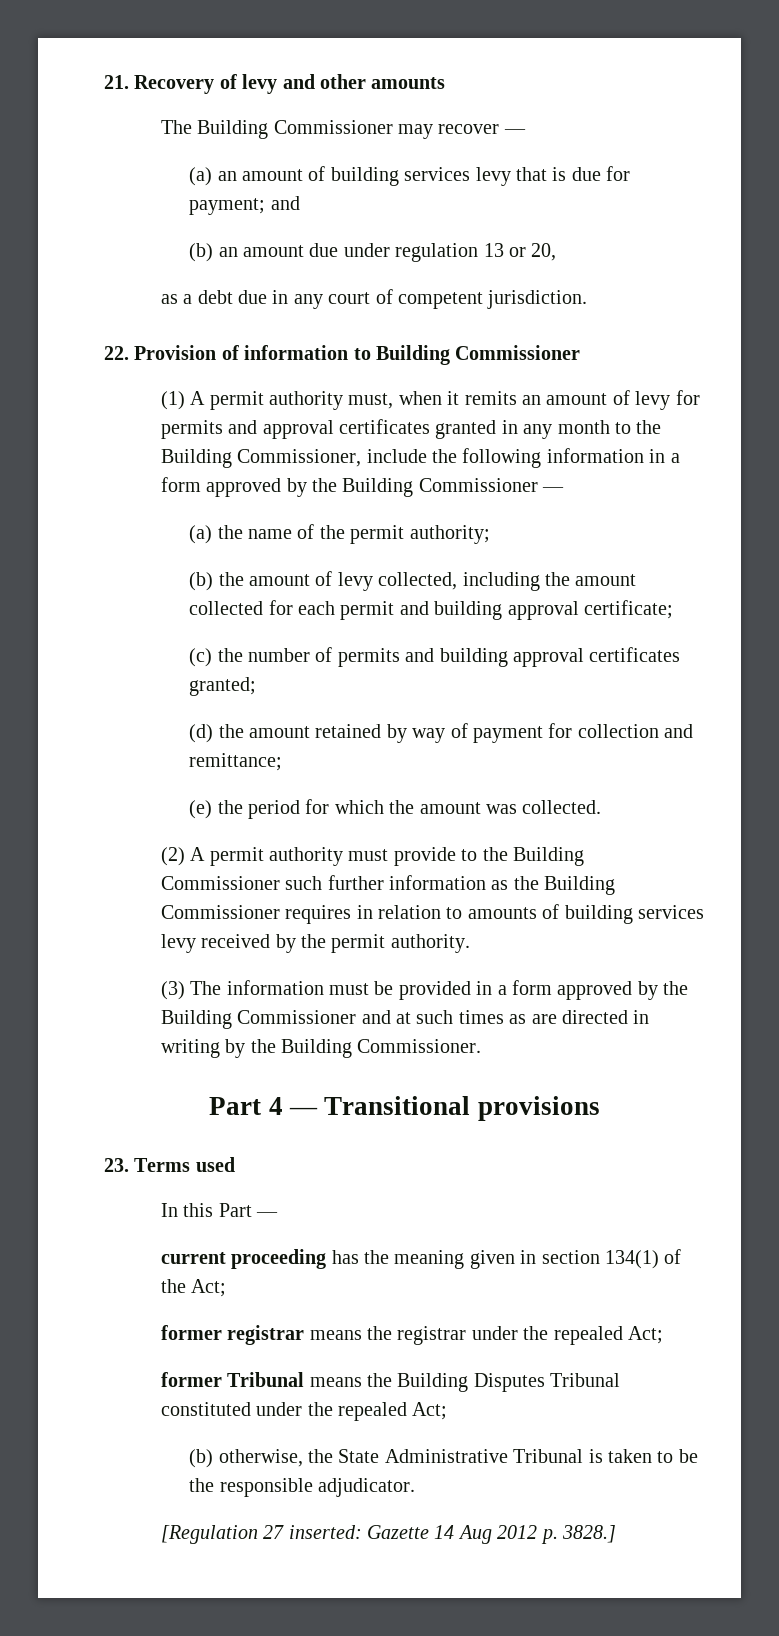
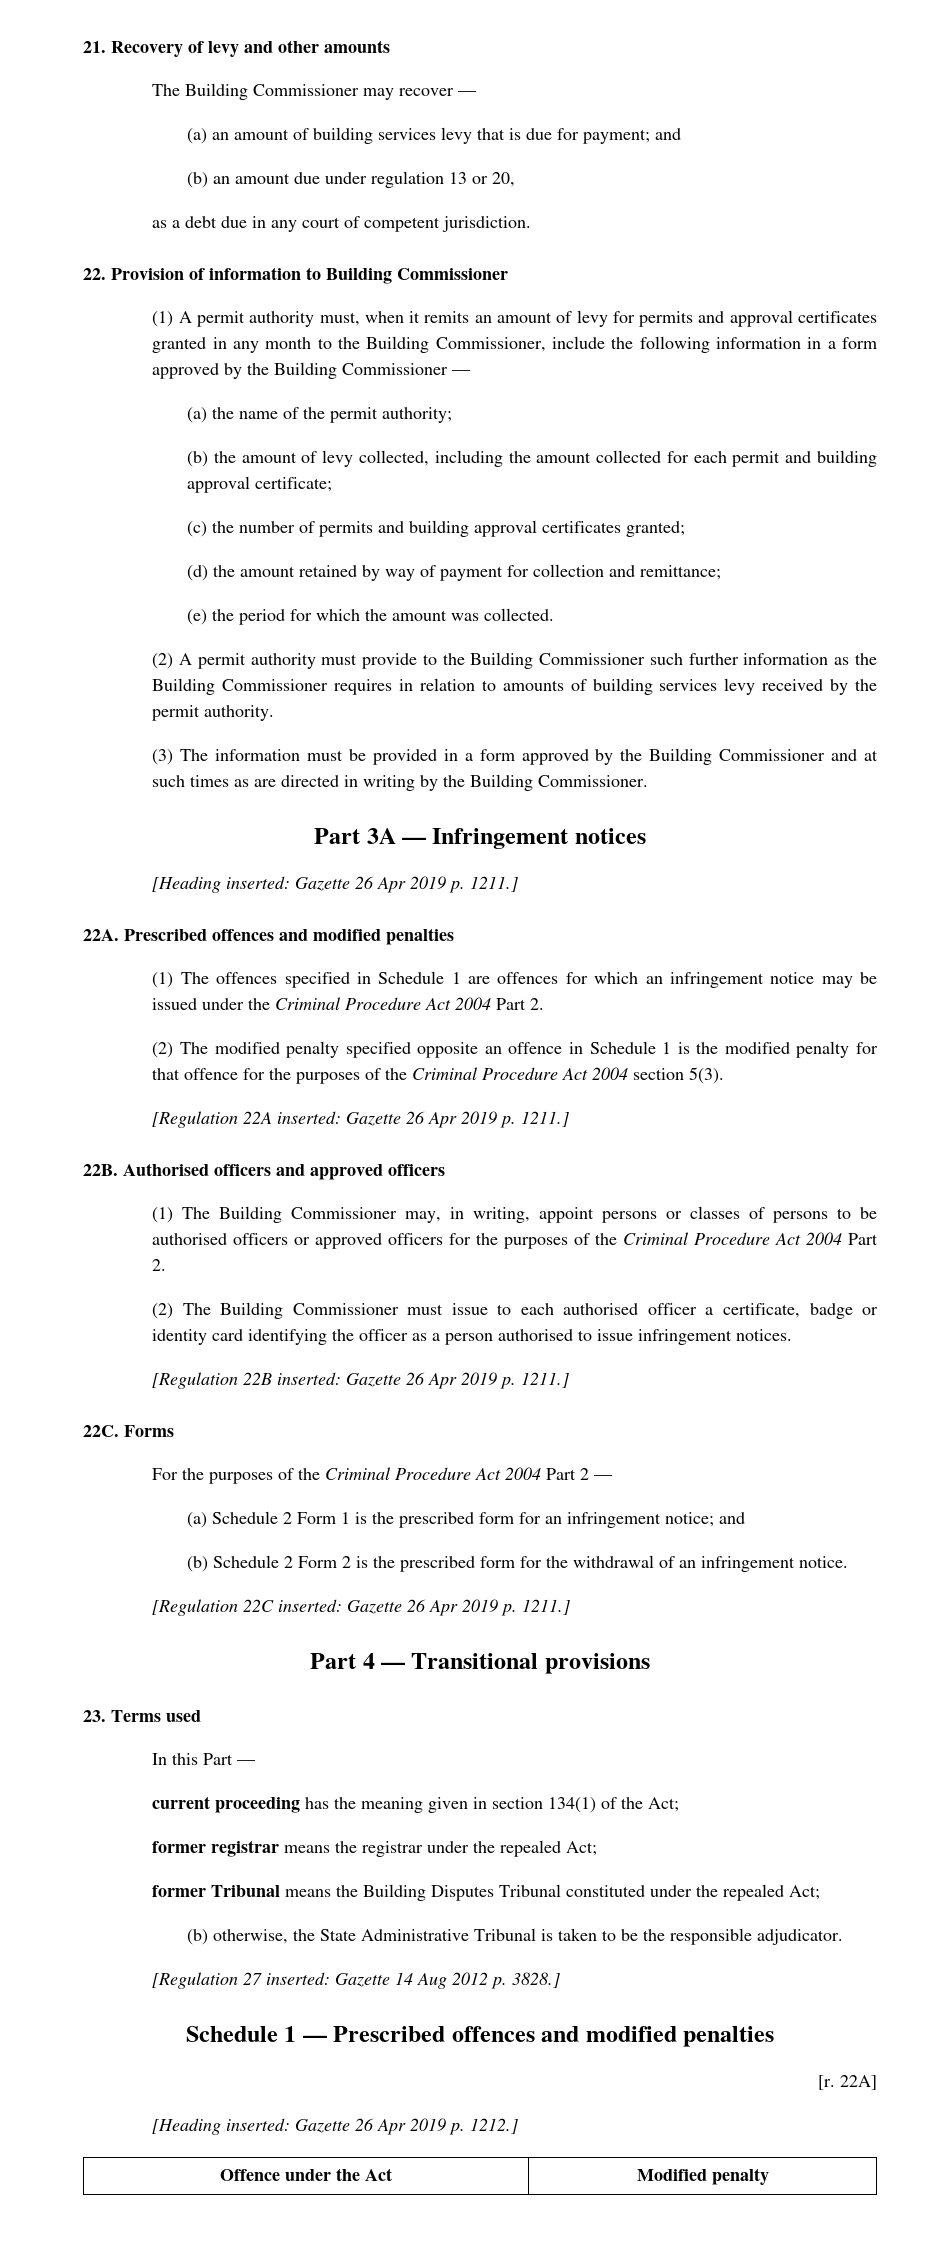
(482, 1046) none -> [314,828,646,849] [152,876,519,893] [83,928,454,945] [152,971,877,988] [152,997,545,1010] [152,1041,879,1058] [152,1067,725,1084] [152,1111,570,1128] [83,1163,445,1180] [152,1206,878,1223] [152,1232,879,1249] [152,1259,167,1271] [152,1302,878,1319] [152,1329,793,1345] [152,1372,570,1389] [83,1425,174,1437] [152,1467,613,1484] [187,1511,746,1528] [187,1555,849,1572] [152,1599,571,1616] // Part 3A — Infringement notices // [Heading inserted: Gazette 26 Apr 2019 p. 1211.] // 22A. Prescribed offences and modified penalties // (1) The offences specified in Schedule 1 are offences for which an infringement notice may be issued under the Criminal Procedure Act 2004 Part 2. // (2) The modified penalty specified opposite an offence in Schedule 1 is the modified penalty for that offence for the purposes of the Criminal Procedure Act 2004 section 5(3). // [Regulation 22A inserted: Gazette 26 Apr 2019 p. 1211.] // 22B. Authorised officers and approved officers // (1) The Building Commissioner may, in writing, appoint persons or classes of persons to be authorised officers or approved officers for the purposes of the Criminal Procedure Act 2004 Part 2. // (2) The Building Commissioner must issue to each authorised officer a certificate, badge or identity card identifying the officer as a person authorised to issue infringement notices. // [Regulation 22B inserted: Gazette 26 Apr 2019 p. 1211.] // 22C. Forms // For the purposes of the Criminal Procedure Act 2004 Part 2 — // (a) Schedule 2 Form 1 is the prescribed form for an infringement notice; and // (b) Schedule 2 Form 2 is the prescribed form for the withdrawal of an infringement notice. // [Regulation 22C inserted: Gazette 26 Apr 2019 p. 1211.]
(616, 1534) none -> [185,2026,775,2047] [818,2075,877,2090] [152,2118,519,2135] [220,2168,392,2181] [636,2168,769,2185] // Schedule 1 — Prescribed offences and modified penalties // [r. 22A] // [Heading inserted: Gazette 26 Apr 2019 p. 1212.] // Offence under the Act | Modified penalty

